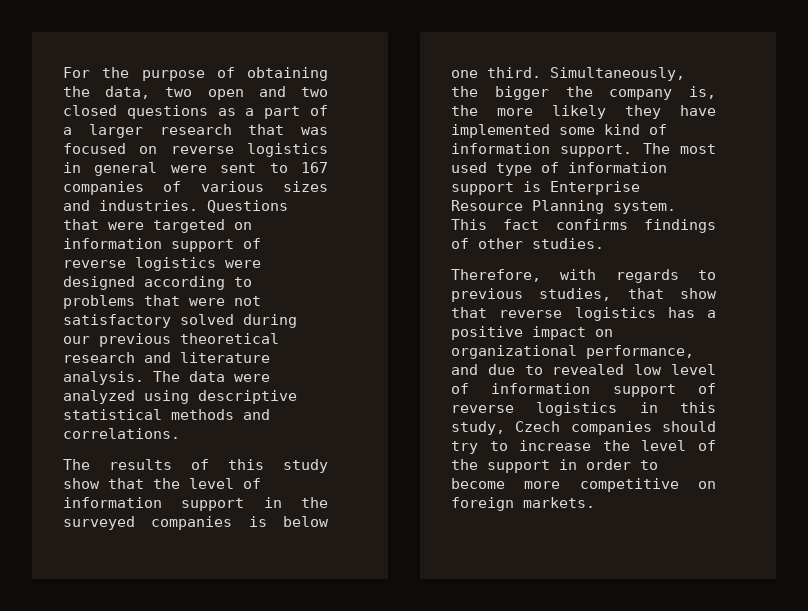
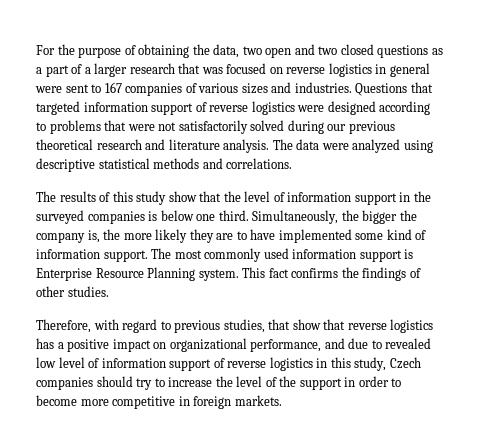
[108,219,252,233] were targeted on -> [36,101,80,115] targeted
[63,314,171,328] satisfactory -> [178,120,248,134] satisfactorily
(661, 112) none -> [216,231,247,240] are to
[451,162,559,176] used type of -> [204,248,289,262] commonly used
(628, 224) none -> [341,267,359,278] the
[615,269,679,283] regards -> [122,319,158,333] regard
[698,481,716,489] on -> [178,396,190,406] in

